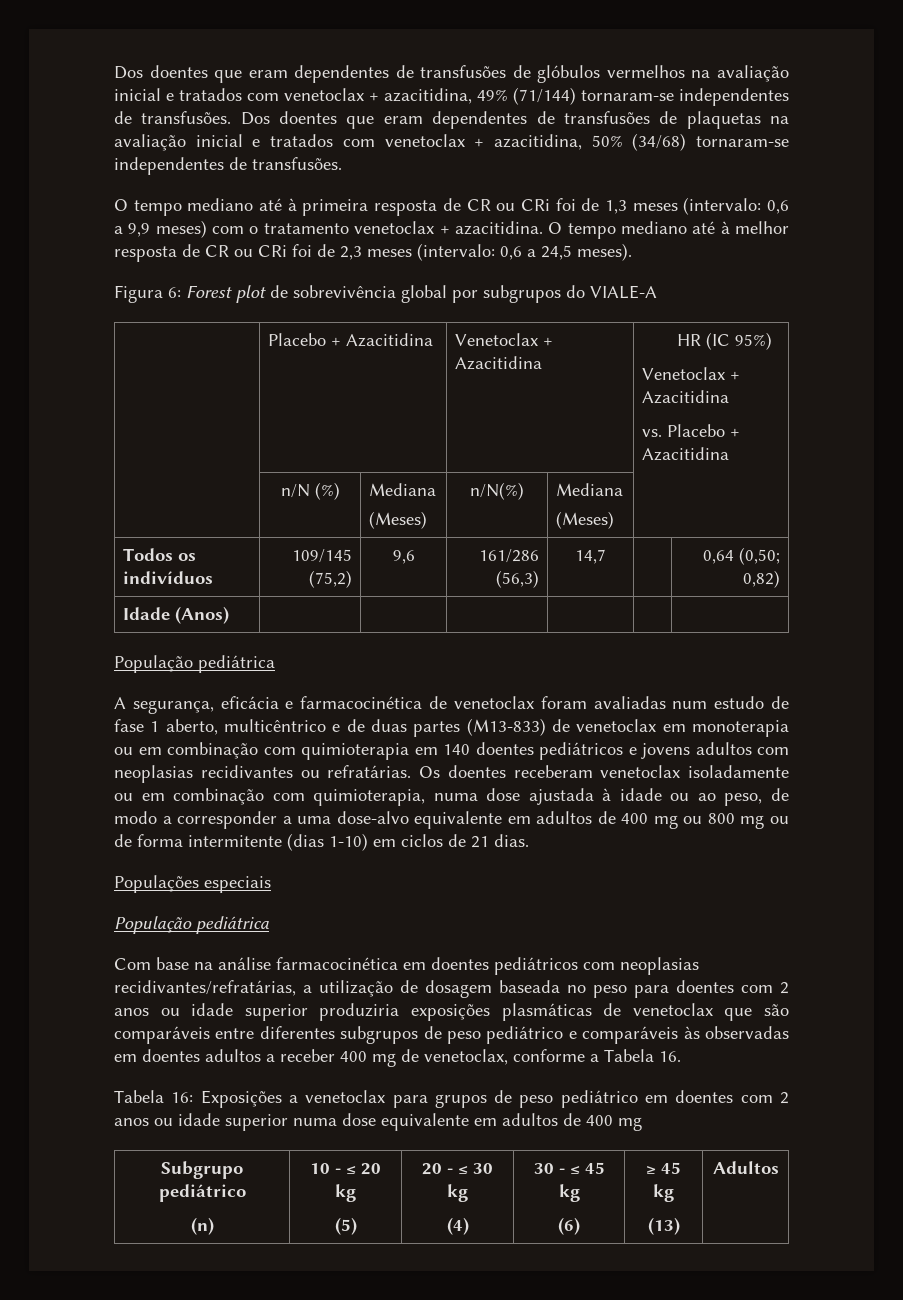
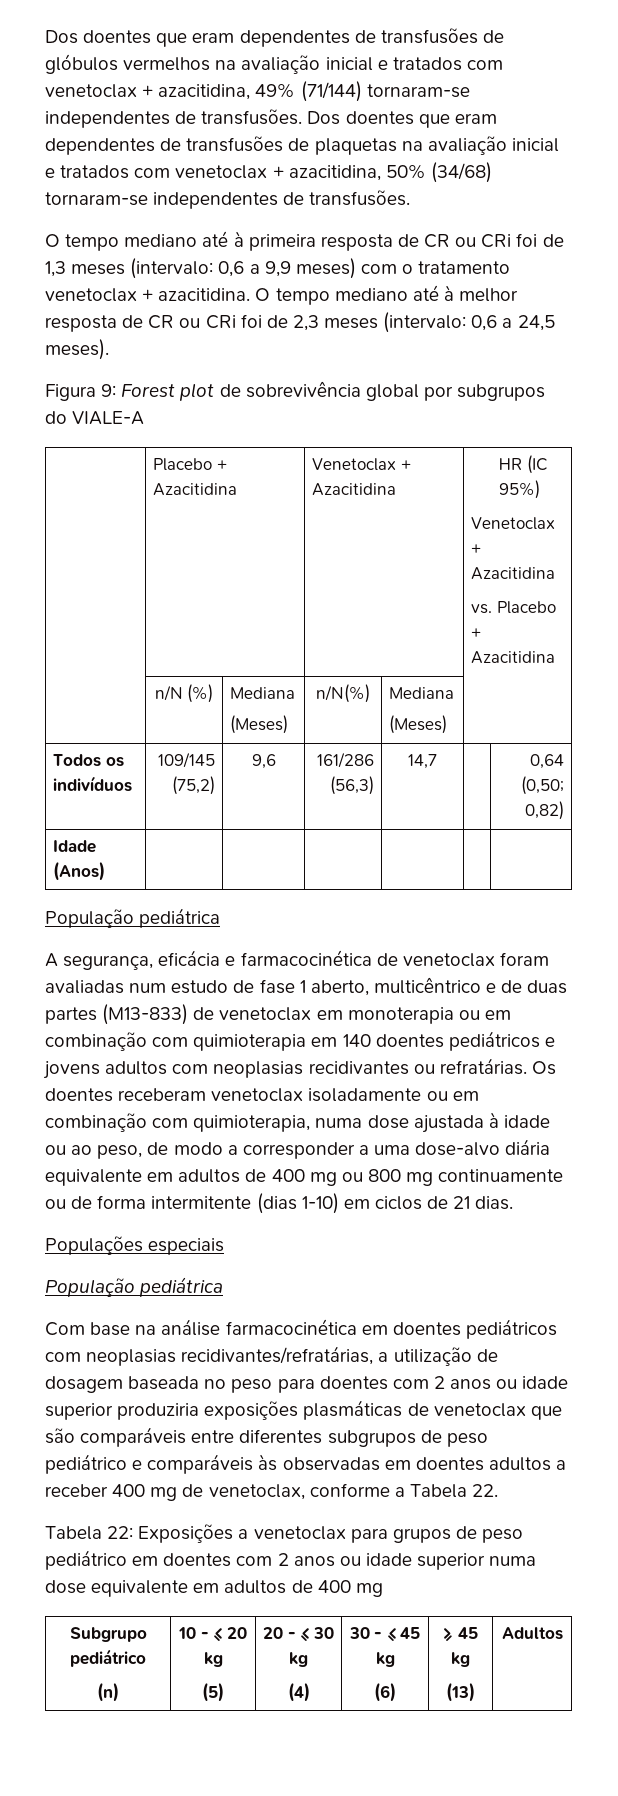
[168,287,181,298] 6: -> [101,384,117,397] 9:
(409, 817) none -> [505,1139,551,1155] diária
(765, 822) none -> [438,1169,564,1182] continuamente
[659,1051,681,1062] [114,1090,194,1103] 16. // Tabela 16: -> [472,1484,499,1497] [45,1526,134,1540] 22. // Tabela 22:

